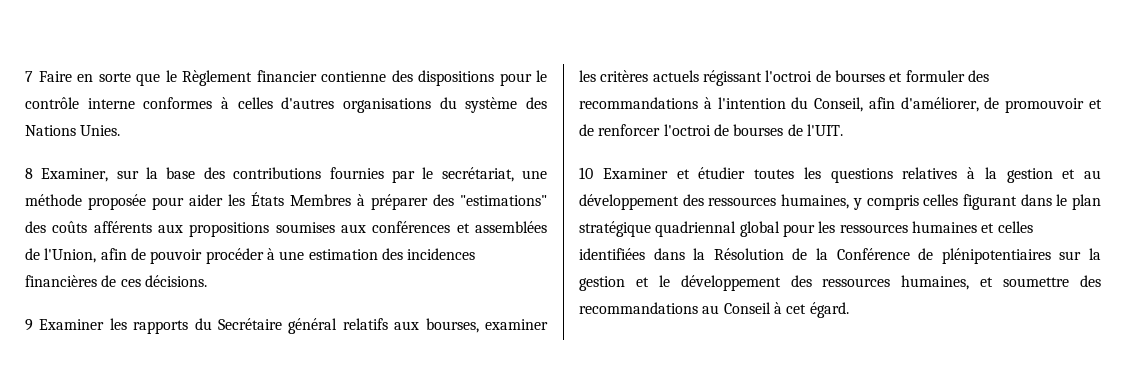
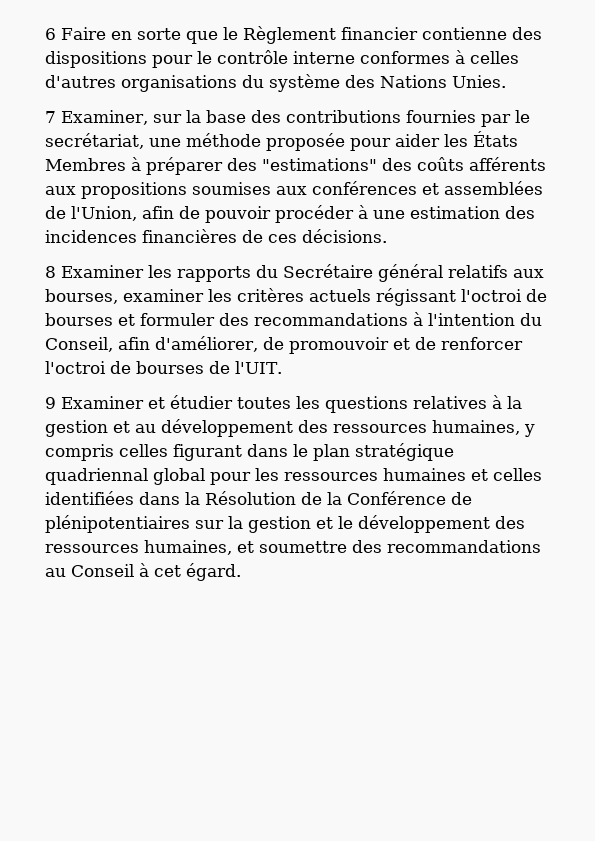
[25,71,33,82] 7 -> [45,28,56,40] 6
[25,168,33,179] 8 -> [45,111,56,123] 7
[25,319,33,331] 9 -> [45,266,56,278] 8
[579,167,593,179] 10 -> [45,397,56,409] 9

